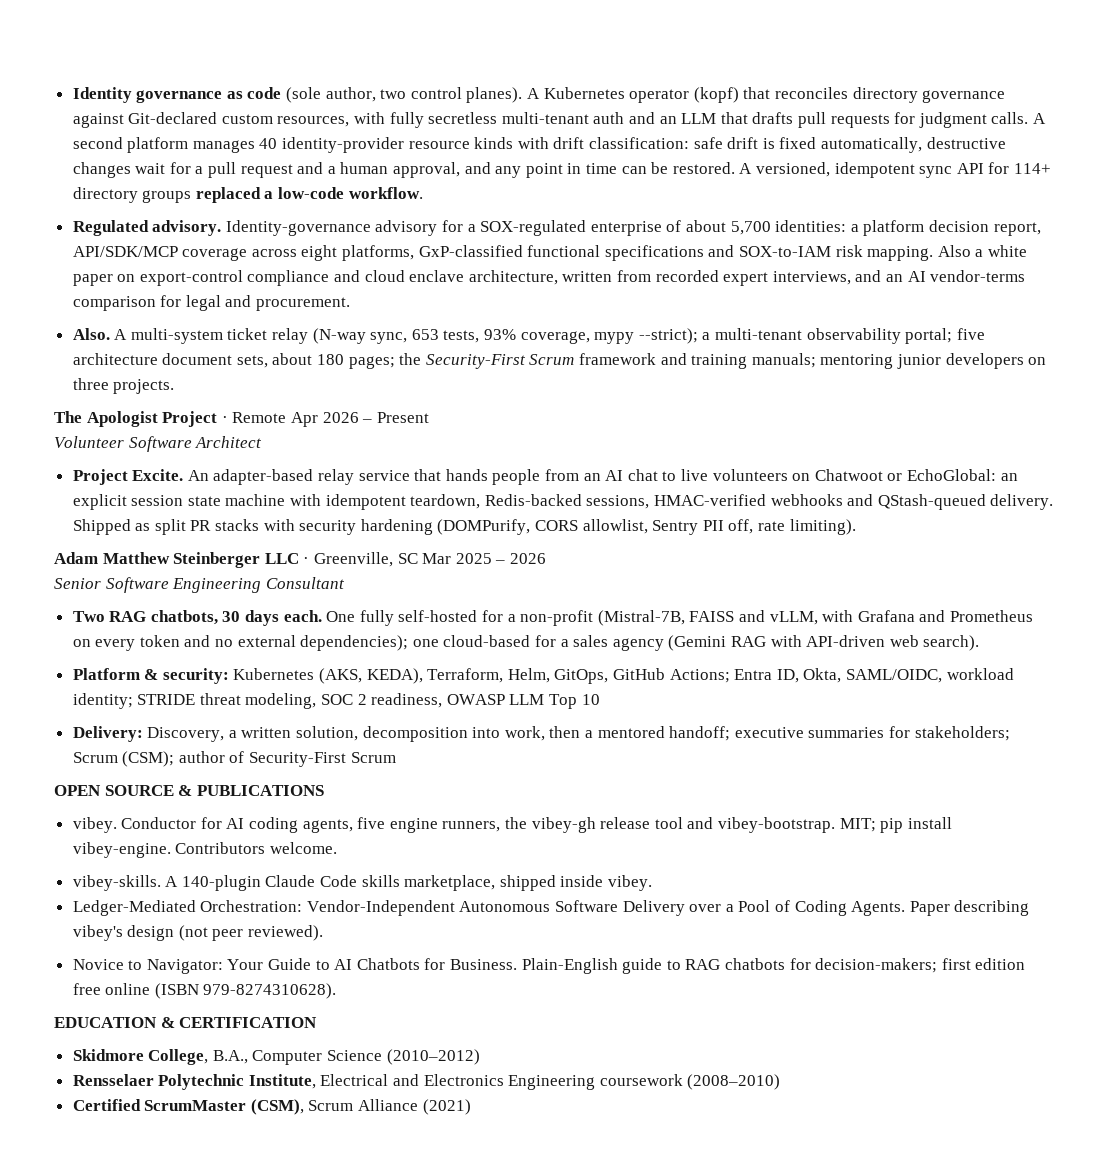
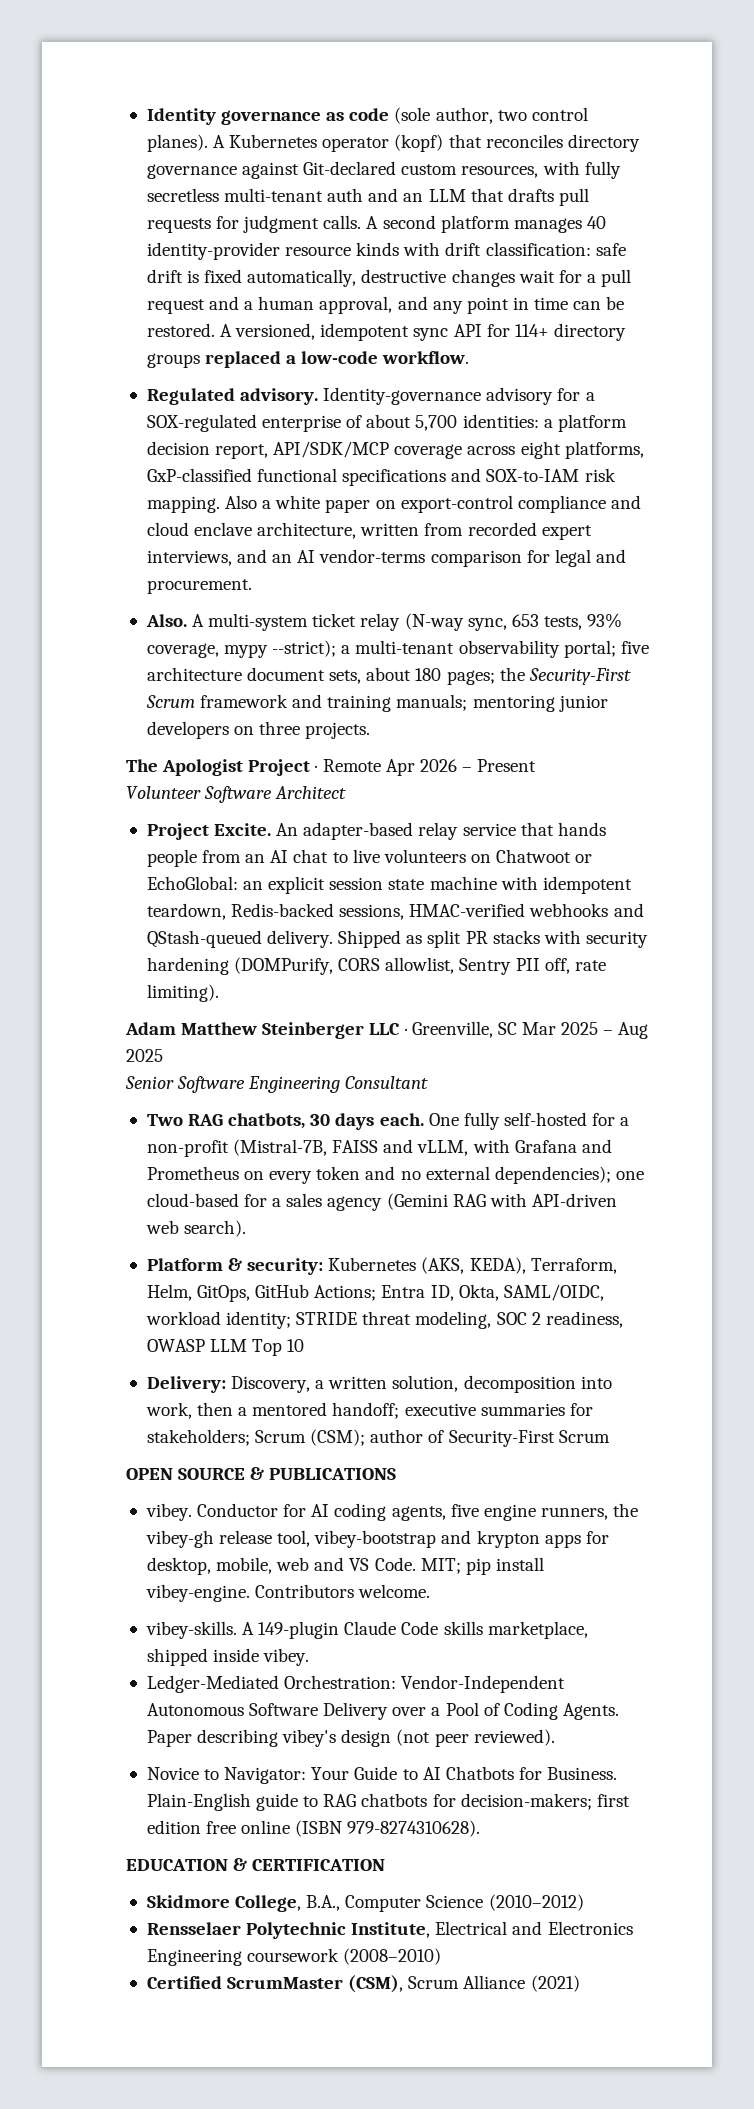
[509,553,546,564] 2026 -> [618,1022,649,1039] [126,1049,163,1062] Aug 2025
[654,817,835,833] tool and vibey-bootstrap. -> [277,1530,609,1548] [146,1557,416,1575] tool, vibey-bootstrap and krypton apps for desktop, mobile, web and VS Code.
[181,875,261,891] 140-plugin -> [258,1621,340,1639] 149-plugin

